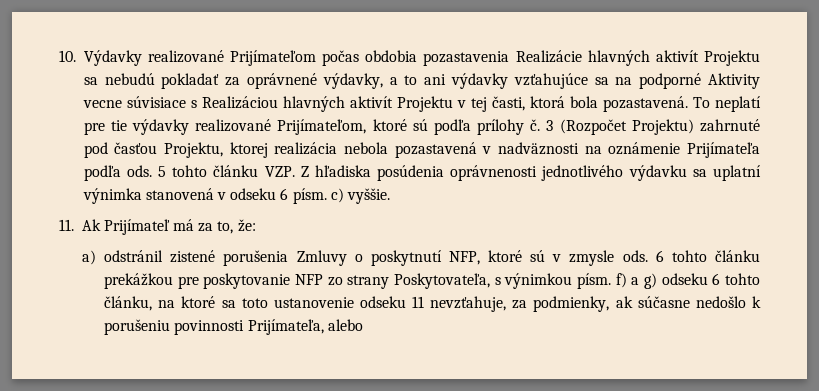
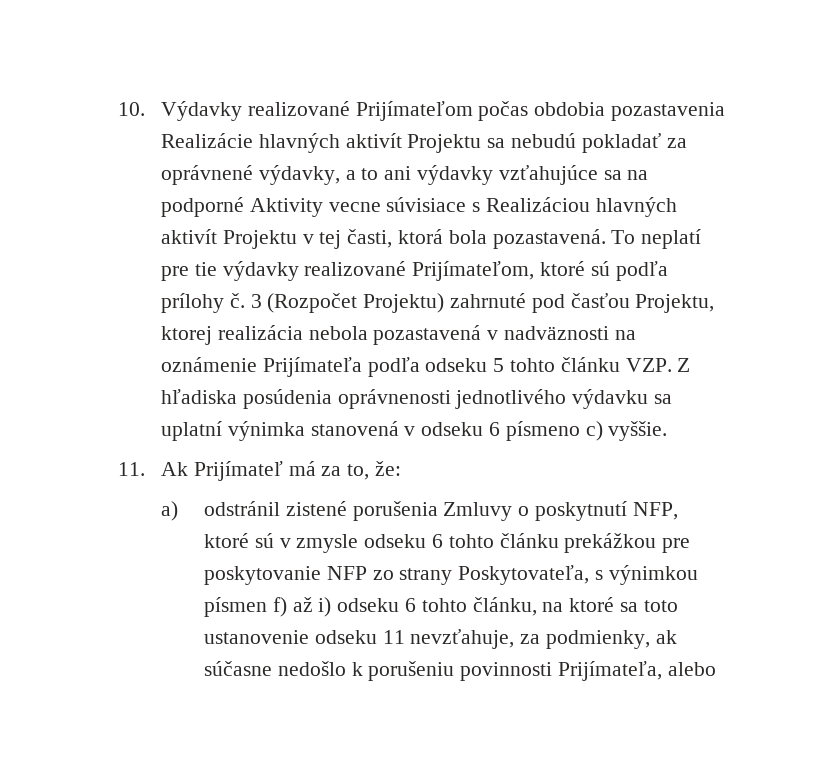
[126,165,152,177] ods. -> [425,358,488,372] odseku
[292,188,327,204] písm. -> [505,421,580,441] písmeno
[622,250,648,262] ods. -> [364,534,427,548] odseku
[577,273,658,289] písm. f) a g) -> [203,597,332,617] písmen f) až i)

